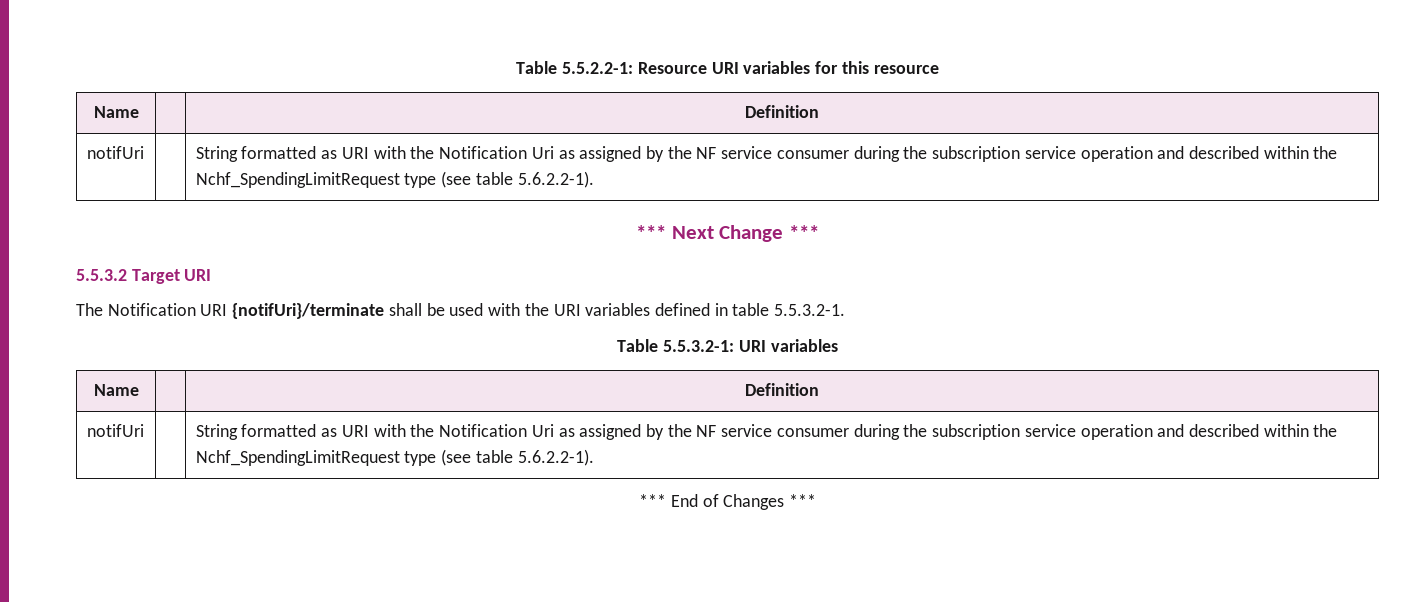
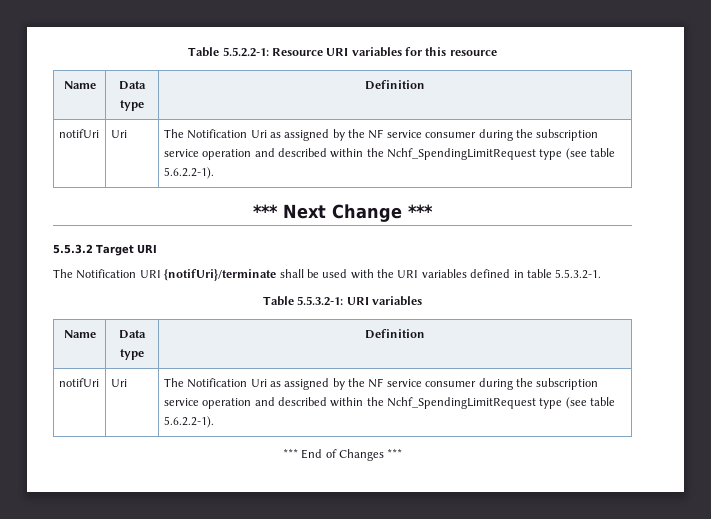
[745,105,819,118] [86,146,144,159] [195,146,435,162] | Definition // notifUri | | String formatted as URI with the -> [119,81,146,90] [120,100,144,111] [365,80,425,90] [58,129,99,138] [110,130,127,138] [163,129,184,138] Data type | Definition // notifUri | Uri | The
[745,383,819,396] [86,424,144,437] [195,424,435,440] | Definition // notifUri | | String formatted as URI with the -> [119,330,146,339] [120,349,144,360] [365,329,425,339] [58,378,99,387] [110,379,127,387] [163,378,184,387] Data type | Definition // notifUri | Uri | The

